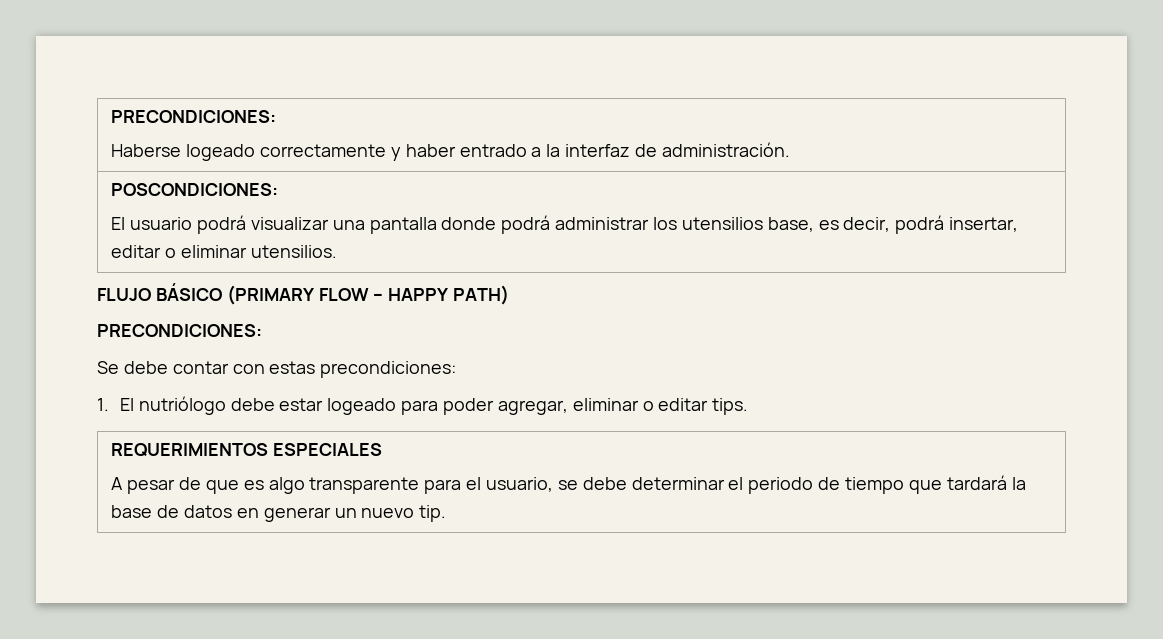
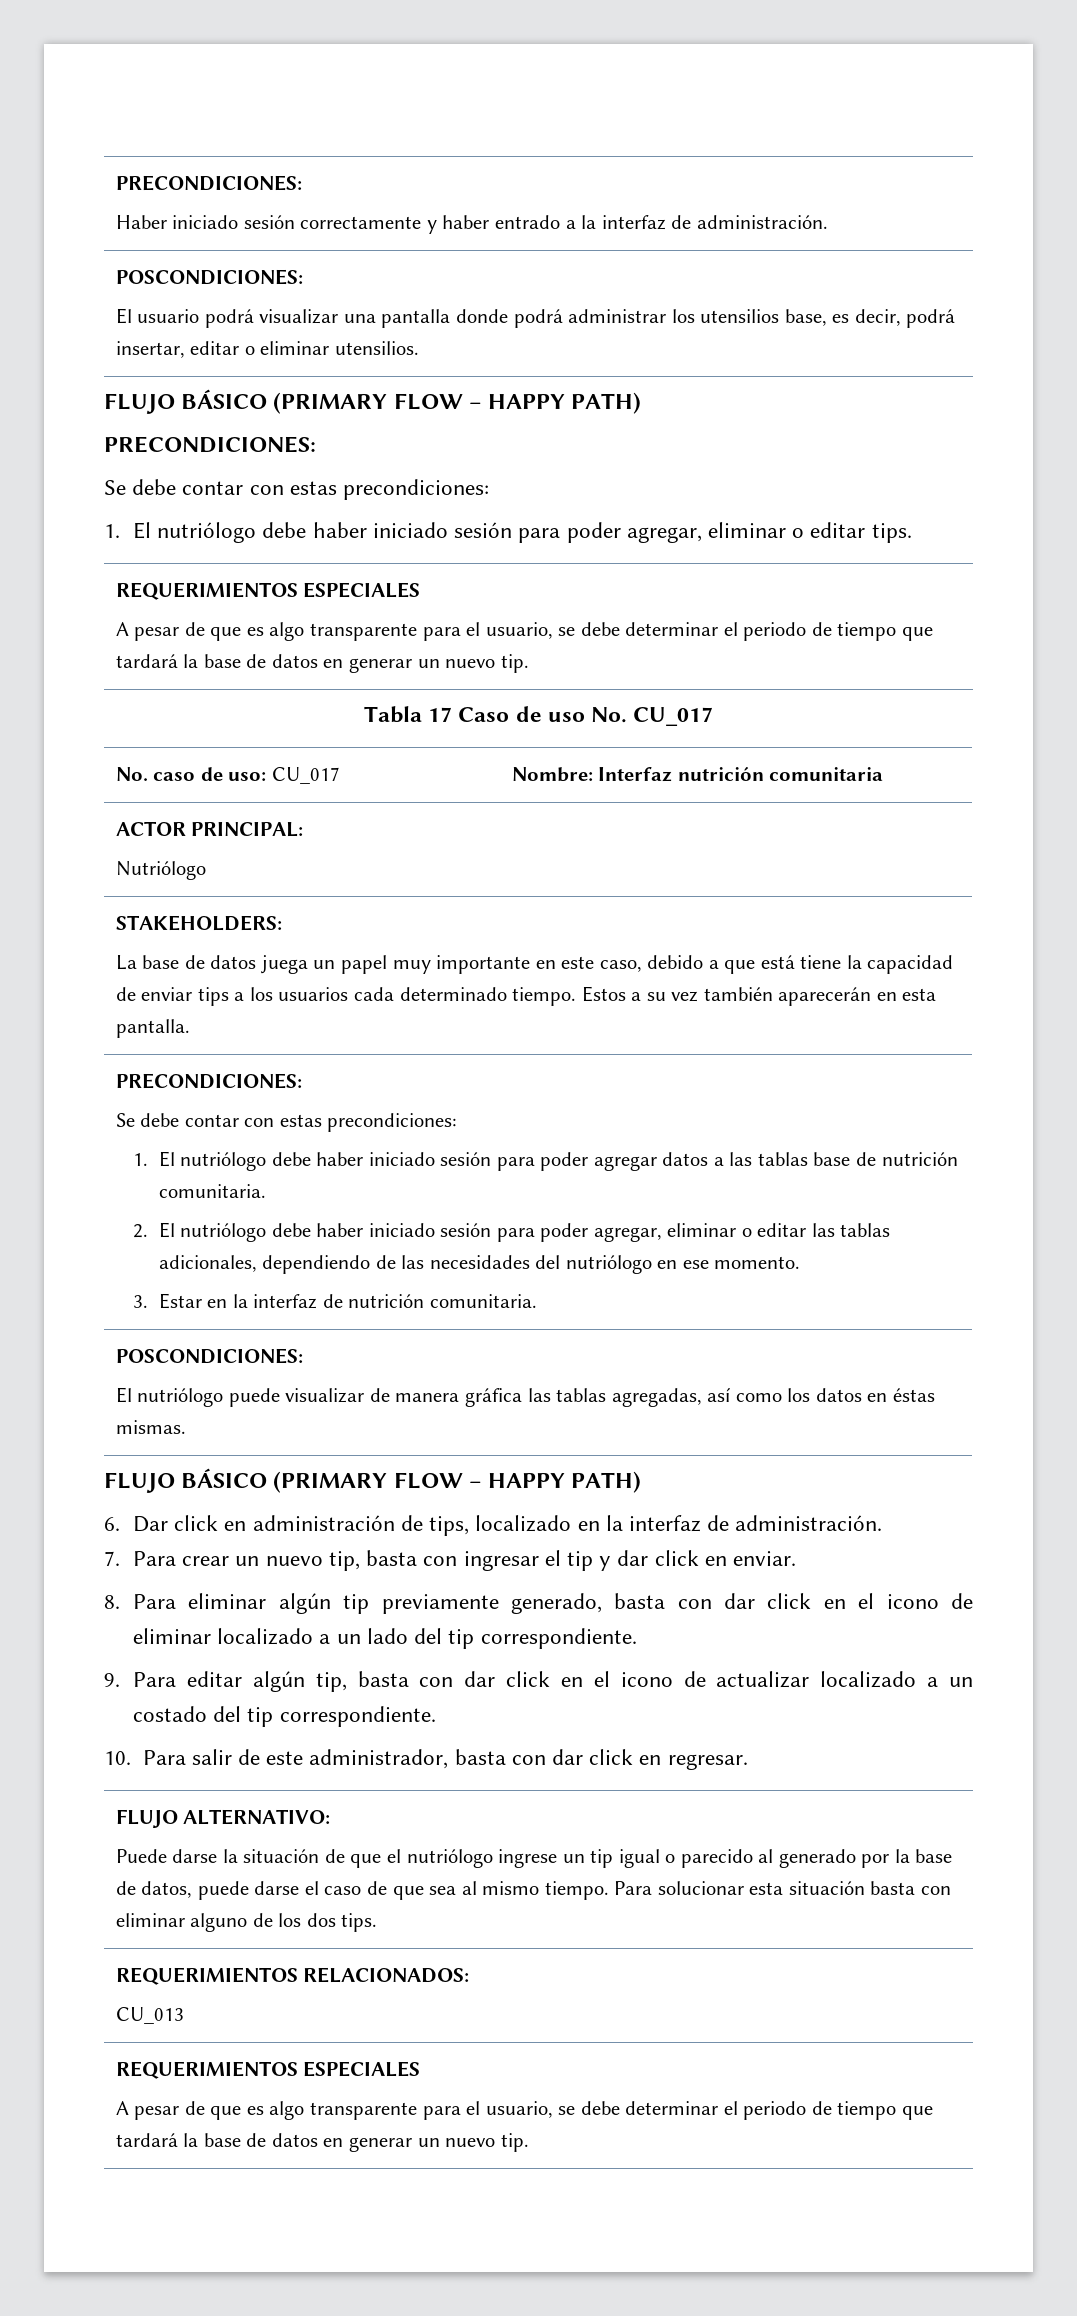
[111,110,277,123] [111,144,256,161] PRECONDICIONES: // Haberse logeado -> [115,175,302,191] [115,215,295,229] PRECONDICIONES: // Haber iniciado sesión
[279,398,397,415] estar logeado -> [312,522,513,538] haber iniciado sesión
(447, 513) none -> [363,706,714,726] [115,767,340,784] [511,767,884,782] [115,821,304,837] [115,861,206,880] [115,915,282,931] [115,955,954,974] [115,986,937,1006] [115,1019,190,1038] [115,1073,302,1089] [115,1113,458,1132] [133,1151,958,1171] [158,1184,266,1198] [133,1222,891,1242] [158,1255,801,1274] [133,1293,537,1309] [115,1348,303,1364] [115,1387,935,1407] [115,1420,186,1434] [104,1468,642,1493] [104,1515,883,1536] [104,1550,797,1571] [104,1593,974,1614] [133,1628,637,1649] [104,1671,973,1692] [133,1706,436,1727] [104,1749,748,1770] [115,1809,331,1828] [115,1849,953,1868] [115,1881,951,1900] [115,1913,378,1932] [115,1967,470,1985] [115,2007,184,2024] [115,2061,421,2079] [115,2101,933,2120] [115,2133,529,2152] // Tabla 17 Caso de uso No. CU_017 // No. caso de uso: CU_017 | Nombre: Interfaz nutrición comunitaria // ACTOR PRINCIPAL: // Nutriólogo // STAKEHOLDERS: // La base de datos juega un papel muy importante en este caso, debido a que está tiene la capacidad de enviar tips a los usuarios cada determinado tiempo. Estos a su vez también aparecerán en esta pantalla. // PRECONDICIONES: // Se debe contar con estas precondiciones: // 1. El nutriólogo debe haber iniciado sesión para poder agregar datos a las tablas base de nutrición comunitaria. // 2. El nutriólogo debe haber iniciado sesión para poder agregar, eliminar o editar las tablas adicionales, dependiendo de las necesidades del nutriólogo en ese momento. // 3. Estar en la interfaz de nutrición comunitaria. // POSCONDICIONES: // El nutriólogo puede visualizar de manera gráfica las tablas agregadas, así como los datos en éstas mismas. // FLUJO BÁSICO (PRIMARY FLOW – HAPPY PATH) // 6. Dar click en administración de tips, localizado en la interfaz de administración. // 7. Para crear un nuevo tip, basta con ingresar el tip y dar click en enviar. // 8. Para eliminar algún tip previamente generado, basta con dar click en el icono de eliminar localizado a un lado del tip correspondiente. // 9. Para editar algún tip, basta con dar click en el icono de actualizar localizado a un costado del tip correspondiente. // 10. Para salir de este administrador, basta con dar click en regresar. // FLUJO ALTERNATIVO: // Puede darse la situación de que el nutriólogo ingrese un tip igual o parecido al generado por la base de datos, puede darse el caso de que sea al mismo tiempo. Para solucionar esta situación basta con eliminar alguno de los dos tips. // REQUERIMIENTOS RELACIONADOS: // CU_013 // REQUERIMIENTOS ESPECIALES // A pesar de que es algo transparente para el usuario, se debe determinar el periodo de tiempo que tardará la base de datos en generar un nuevo tip.

